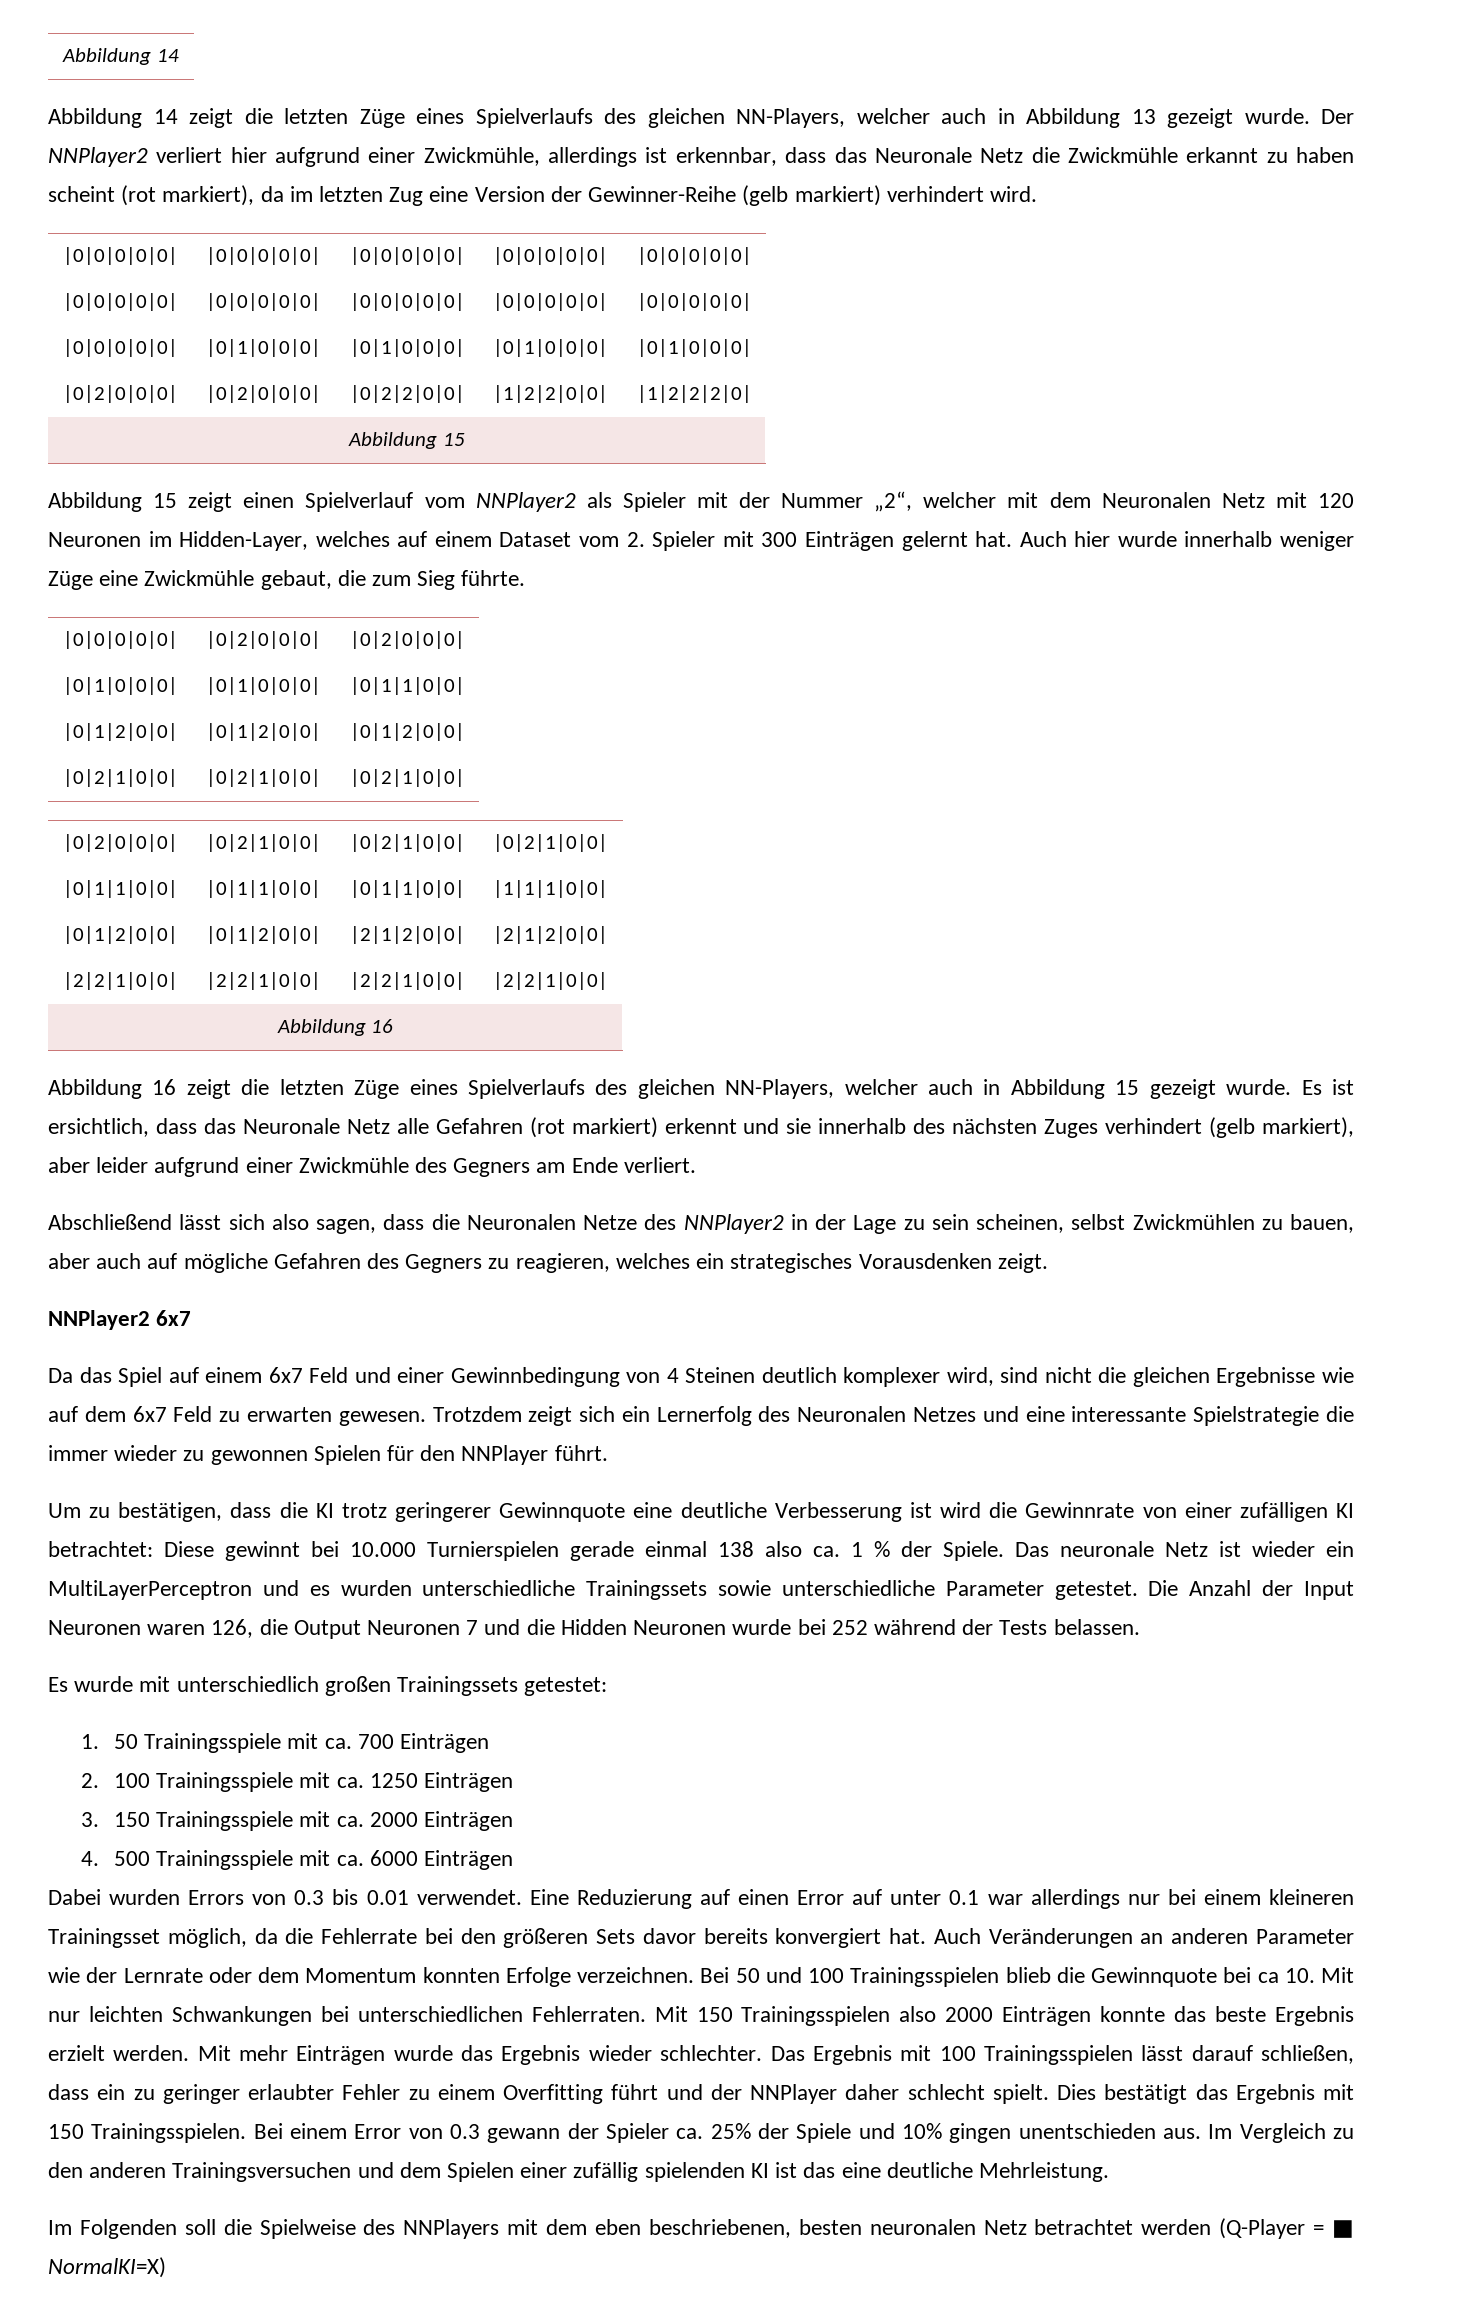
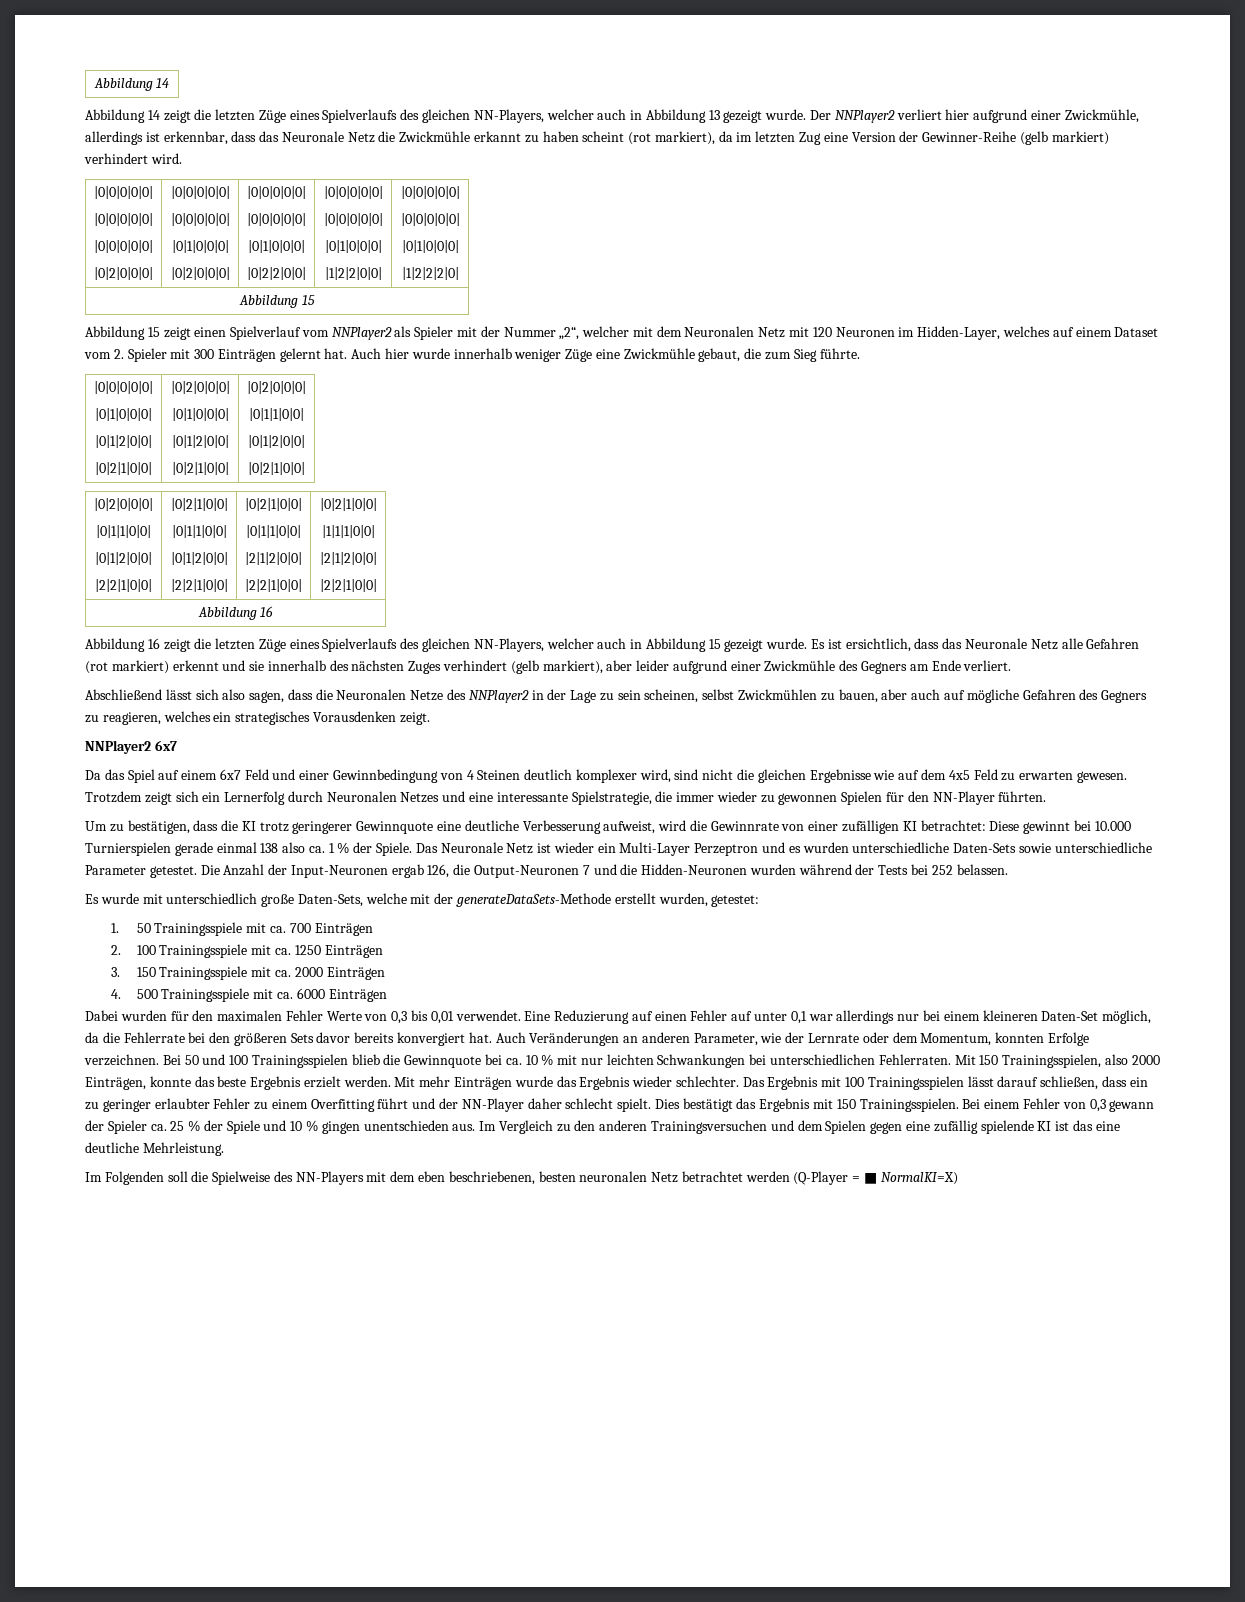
[132,1406,167,1422] 6x7 -> [948,770,970,780] 4x5
[758,1406,791,1422] des -> [287,791,323,802] durch
[1193,1406,1320,1426] Spielstrategie -> [571,791,652,805] Spielstrategie,
[461,1445,608,1465] NNPlayer führt. -> [932,791,1047,805] NN-Player führten.
[909,1502,932,1518] ist -> [603,821,656,834] aufweist,
[1060,1541,1154,1557] neuronale -> [440,842,503,853] Neuronale
[48,1580,252,1600] MultiLayerPerceptron -> [619,842,759,856] Multi-Layer Perzeptron
[586,1580,708,1600] Trainingssets -> [953,843,1017,853] Daten-Sets
[1303,1581,1354,1600] [48,1619,868,1639] Input Neuronen waren 126, die Output Neuronen 7 und die Hidden Neuronen wurde bei 252 -> [290,864,796,878] Input-Neuronen ergab 126, die Output-Neuronen 7 und die Hidden-Neuronen wurden
(1048, 1627) none -> [911,864,953,875] bei 252
[324,1676,519,1696] großen Trainingssets -> [261,893,708,907] große Daten-Sets, welche mit der generateDataSets-Methode erstellt wurden,
[188,1889,409,1905] Errors von 0.3 bis 0.01 -> [170,1010,454,1024] für den maximalen Fehler Werte von 0,3 bis 0,01
[797,1890,845,1905] Error -> [690,1010,728,1021] Fehler
[949,1890,980,1905] 0.1 -> [790,1011,807,1024] 0,1
[48,1928,160,1948] Trainingsset -> [1041,1011,1099,1021] Daten-Set
[1255,1929,1354,1944] Parameter -> [693,1033,758,1046] Parameter,
[305,1968,417,1983] Momentum -> [920,1033,992,1046] Momentum,
[1257,1967,1354,1983] ca 10. Mit -> [505,1054,578,1066] ca. 10 % mit
[741,2006,891,2026] Trainingsspielen -> [1002,1054,1102,1068] Trainingsspielen,
[1002,2006,1092,2026] Einträgen -> [85,1077,146,1090] Einträgen,
[750,2084,837,2104] NNPlayer -> [461,1098,524,1112] NN-Player
[354,2124,480,2139] Error von 0.3 -> [1022,1098,1106,1112] Fehler von 0,3
[710,2123,751,2139] 25% -> [170,1120,201,1132] 25 %
[902,2123,943,2139] 10% -> [290,1120,319,1132] 10 %
[520,2162,745,2182] einer zufällig spielenden -> [870,1120,1034,1134] gegen eine zufällig spielende
[403,2219,500,2239] NNPlayers -> [295,1171,364,1185] NN-Players

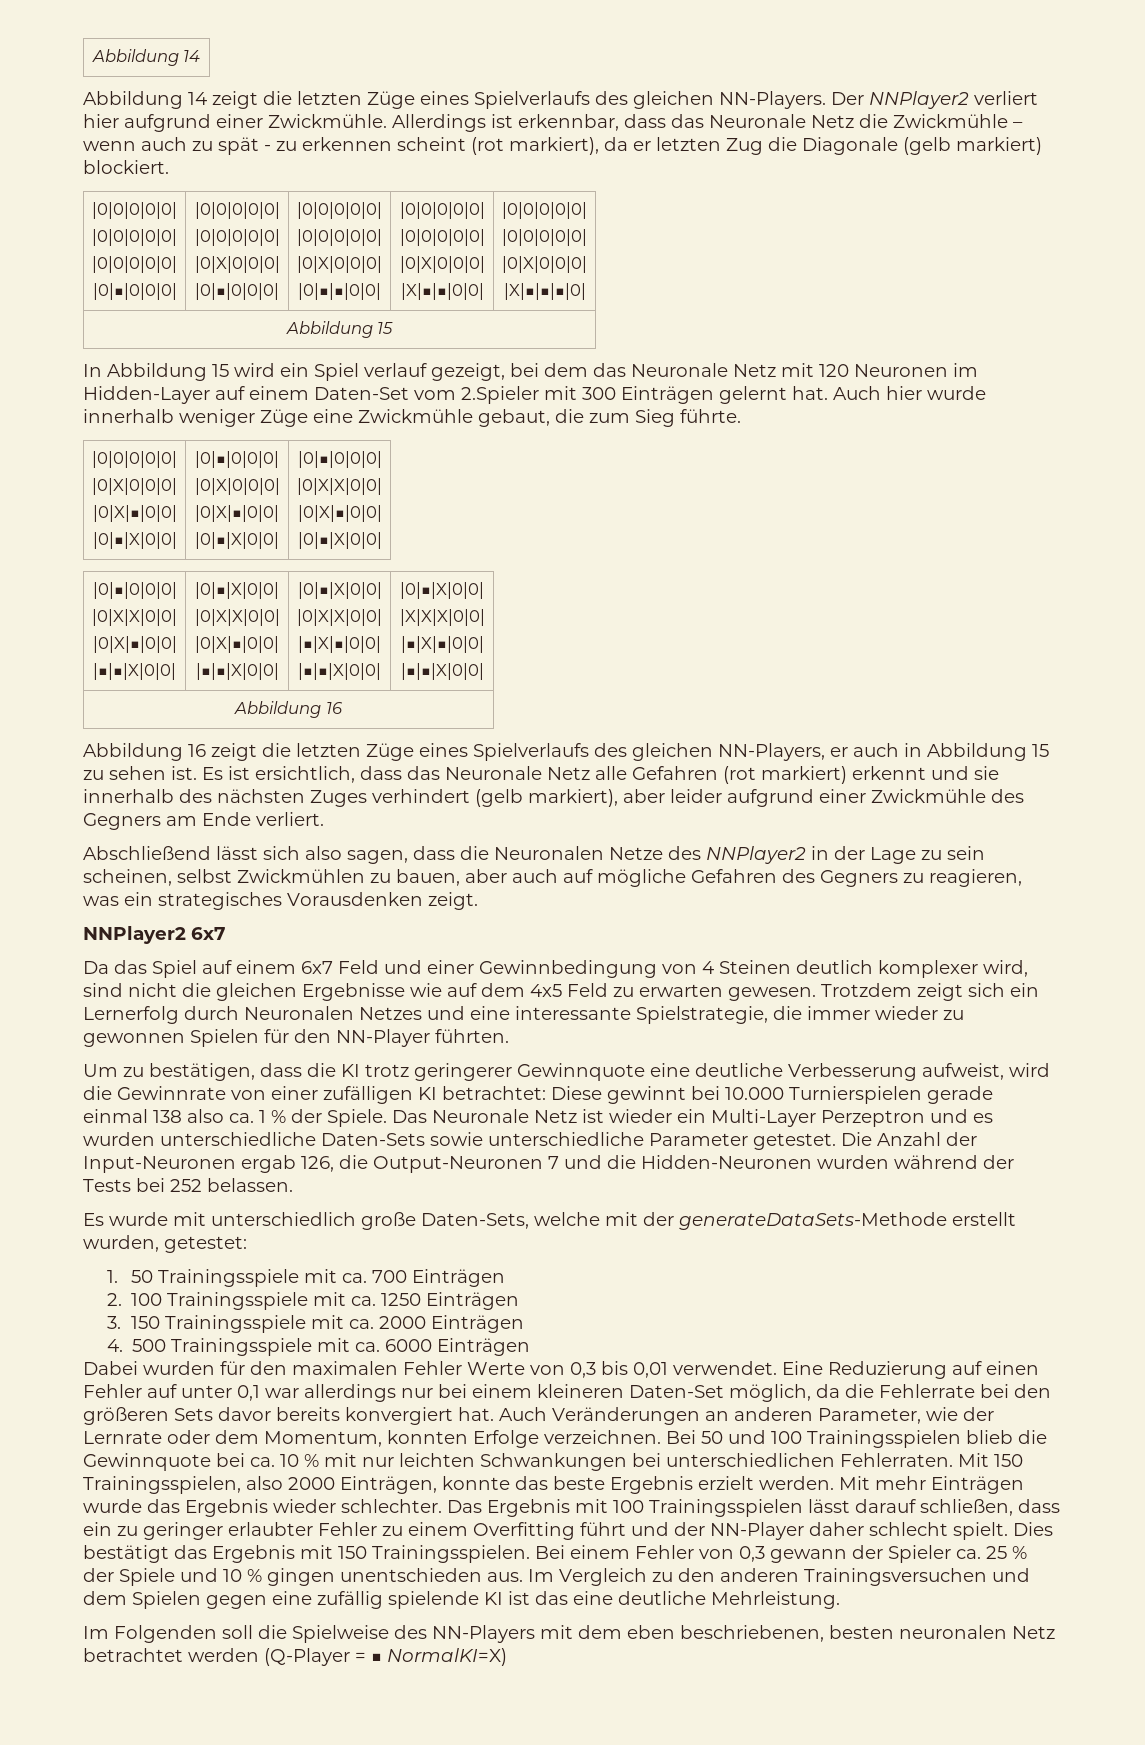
[473,109,807,123] NN-Players, welcher auch in Abbildung 13 gezeigt wurde. -> [719,91,826,109] NN-Players.
[1064,109,1139,123] [85,131,143,145] Zwickmühle, allerdings -> [268,114,486,132] Zwickmühle. Allerdings
[474,131,579,143] erkannt zu haben -> [1013,122,1023,128] [83,137,392,155] – wenn auch zu spät - zu erkennen
[736,132,753,142] im -> [633,141,651,151] er
[823,131,1109,145] [84,153,182,164] eine Version der Gewinner-Reihe (gelb markiert) verhindert wird. -> [768,137,1042,155] [83,160,169,174] die Diagonale (gelb markiert) blockiert.
[94,267,153,280] [170,186,230,199] [170,213,230,226] [171,240,229,253] [170,267,230,280] [247,186,306,199] [247,213,306,226] [248,240,305,253] [247,267,306,280] [323,186,383,199] [323,213,383,226] [324,240,382,253] [324,267,382,280] [400,186,460,199] [400,213,460,226] [401,240,459,253] [401,267,459,280] |0|2|0|0|0| | |0|0|0|0|0| // |0|0|0|0|0| // |0|1|0|0|0| // |0|2|0|0|0| | |0|0|0|0|0| // |0|0|0|0|0| // |0|1|0|0|0| // |0|2|2|0|0| | |0|0|0|0|0| // |0|0|0|0|0| // |0|1|0|0|0| // |1|2|2|0|0| | |0|0|0|0|0| // |0|0|0|0|0| // |0|1|0|0|0| // |1|2|2|2|0| -> [92,283,177,300] [194,202,280,219] [194,229,280,246] [194,256,280,273] [195,283,279,300] [297,202,382,219] [297,229,382,246] [297,256,382,273] [298,283,381,300] [399,202,485,219] [399,229,485,246] [399,256,485,273] [400,283,484,300] [502,202,587,219] [502,229,587,246] [502,256,587,273] [503,283,586,300] |0|■|0|0|0| | |0|0|0|0|0| // |0|0|0|0|0| // |0|X|0|0|0| // |0|■|0|0|0| | |0|0|0|0|0| // |0|0|0|0|0| // |0|X|0|0|0| // |0|■|■|0|0| | |0|0|0|0|0| // |0|0|0|0|0| // |0|X|0|0|0| // |X|■|■|0|0| | |0|0|0|0|0| // |0|0|0|0|0| // |0|X|0|0|0| // |X|■|■|■|0|
[85,326,755,340] Abbildung 15 zeigt einen Spielverlauf vom NNPlayer2 als Spieler mit der Nummer „2“, welcher mit dem Neuronalen -> [83,363,728,381] In Abbildung 15 wird ein Spiel verlauf gezeigt, bei dem das Neuronale
[917,326,1159,340] [84,348,167,362] Hidden-Layer, welches auf einem Dataset vom 2. Spieler -> [83,386,539,404] Hidden-Layer auf einem Daten-Set vom 2.Spieler
[95,408,152,421] [95,435,152,448] [95,462,152,475] [170,381,230,394] [171,408,229,421] [171,435,229,448] [171,462,229,475] [247,381,306,394] [249,408,304,421] [248,435,305,448] [248,462,305,475] [94,498,153,511] [96,525,151,538] [95,552,152,565] [95,579,152,592] [170,498,228,511] [171,525,227,538] [170,552,228,565] [170,579,228,592] [245,498,302,511] [246,525,301,538] [245,552,302,565] [245,579,302,592] [319,498,377,511] [321,525,375,538] [319,552,377,565] [319,579,377,592] |0|1|0|0|0| // |0|1|2|0|0| // |0|2|1|0|0| | |0|2|0|0|0| // |0|1|0|0|0| // |0|1|2|0|0| // |0|2|1|0|0| | |0|2|0|0|0| // |0|1|1|0|0| // |0|1|2|0|0| // |0|2|1|0|0| // |0|2|0|0|0| // |0|1|1|0|0| // |0|1|2|0|0| // |2|2|1|0|0| | |0|2|1|0|0| // |0|1|1|0|0| // |0|1|2|0|0| // |2|2|1|0|0| | |0|2|1|0|0| // |0|1|1|0|0| // |2|1|2|0|0| // |2|2|1|0|0| | |0|2|1|0|0| // |1|1|1|0|0| // |2|1|2|0|0| // |2|2|1|0|0| -> [92,478,177,495] [92,505,177,522] [92,532,177,549] [195,451,279,468] [194,478,280,495] [195,505,279,522] [195,532,279,549] [297,451,382,468] [297,478,382,495] [297,505,382,522] [297,532,382,549] [92,582,177,599] [92,609,177,626] [92,636,177,653] [93,663,176,680] [195,582,279,599] [194,609,280,626] [195,636,279,653] [195,663,279,680] [297,582,382,599] [297,609,382,626] [298,636,381,653] [298,663,381,680] [400,582,484,599] [399,609,485,626] [400,636,484,653] [400,663,484,680] |0|X|0|0|0| // |0|X|■|0|0| // |0|■|X|0|0| | |0|■|0|0|0| // |0|X|0|0|0| // |0|X|■|0|0| // |0|■|X|0|0| | |0|■|0|0|0| // |0|X|X|0|0| // |0|X|■|0|0| // |0|■|X|0|0| // |0|■|0|0|0| // |0|X|X|0|0| // |0|X|■|0|0| // |■|■|X|0|0| | |0|■|X|0|0| // |0|X|X|0|0| // |0|X|■|0|0| // |■|■|X|0|0| | |0|■|X|0|0| // |0|X|X|0|0| // |■|X|■|0|0| // |■|■|X|0|0| | |0|■|X|0|0| // |X|X|X|0|0| // |■|X|■|0|0| // |■|■|X|0|0|
[546,638,594,649] welcher -> [830,747,848,757] er
[724,638,808,652] gezeigt wurde. -> [83,766,197,780] zu sehen ist.
[163,711,211,722] welches -> [83,896,119,906] was

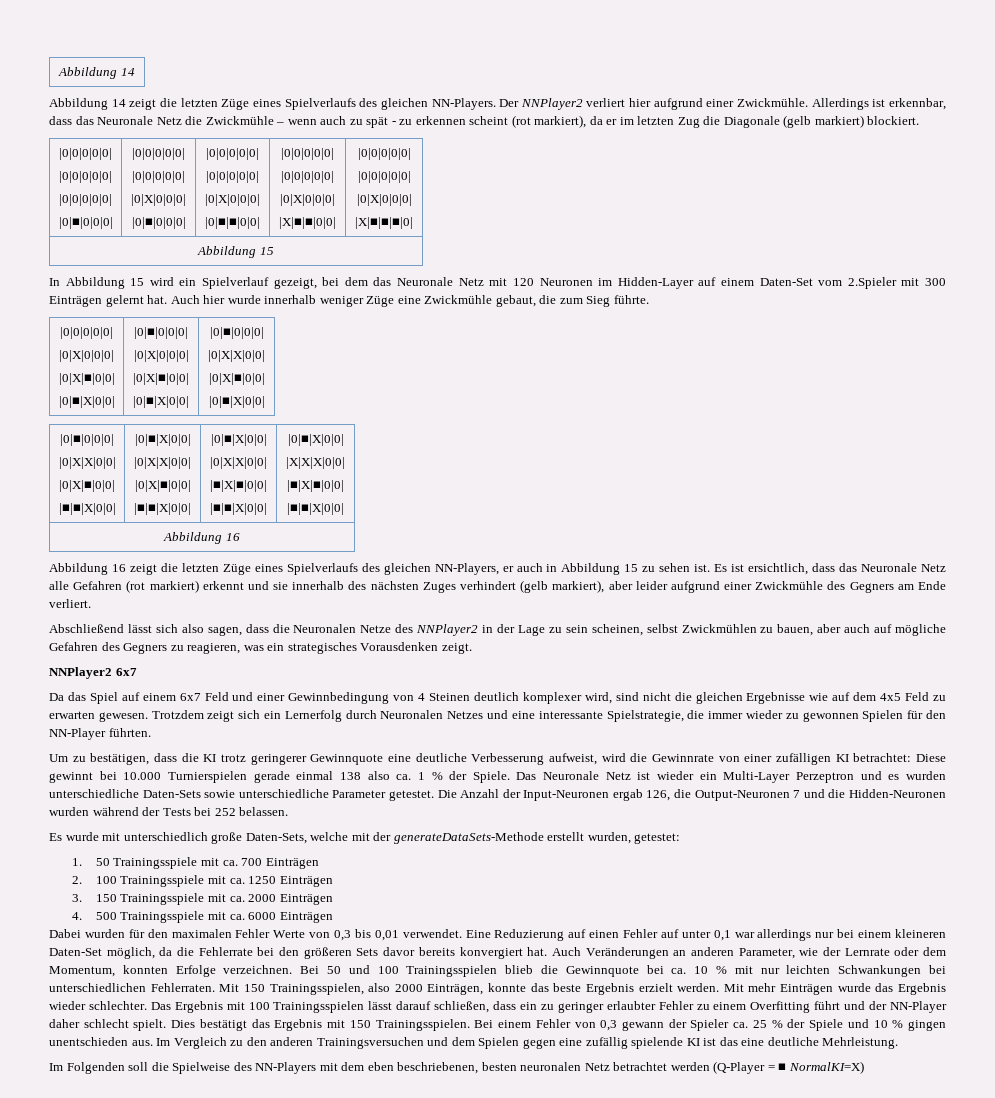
(651, 146) none -> [619,117,634,125] im
[314,363,427,381] Spiel verlauf -> [202,277,270,289] Spielverlauf

